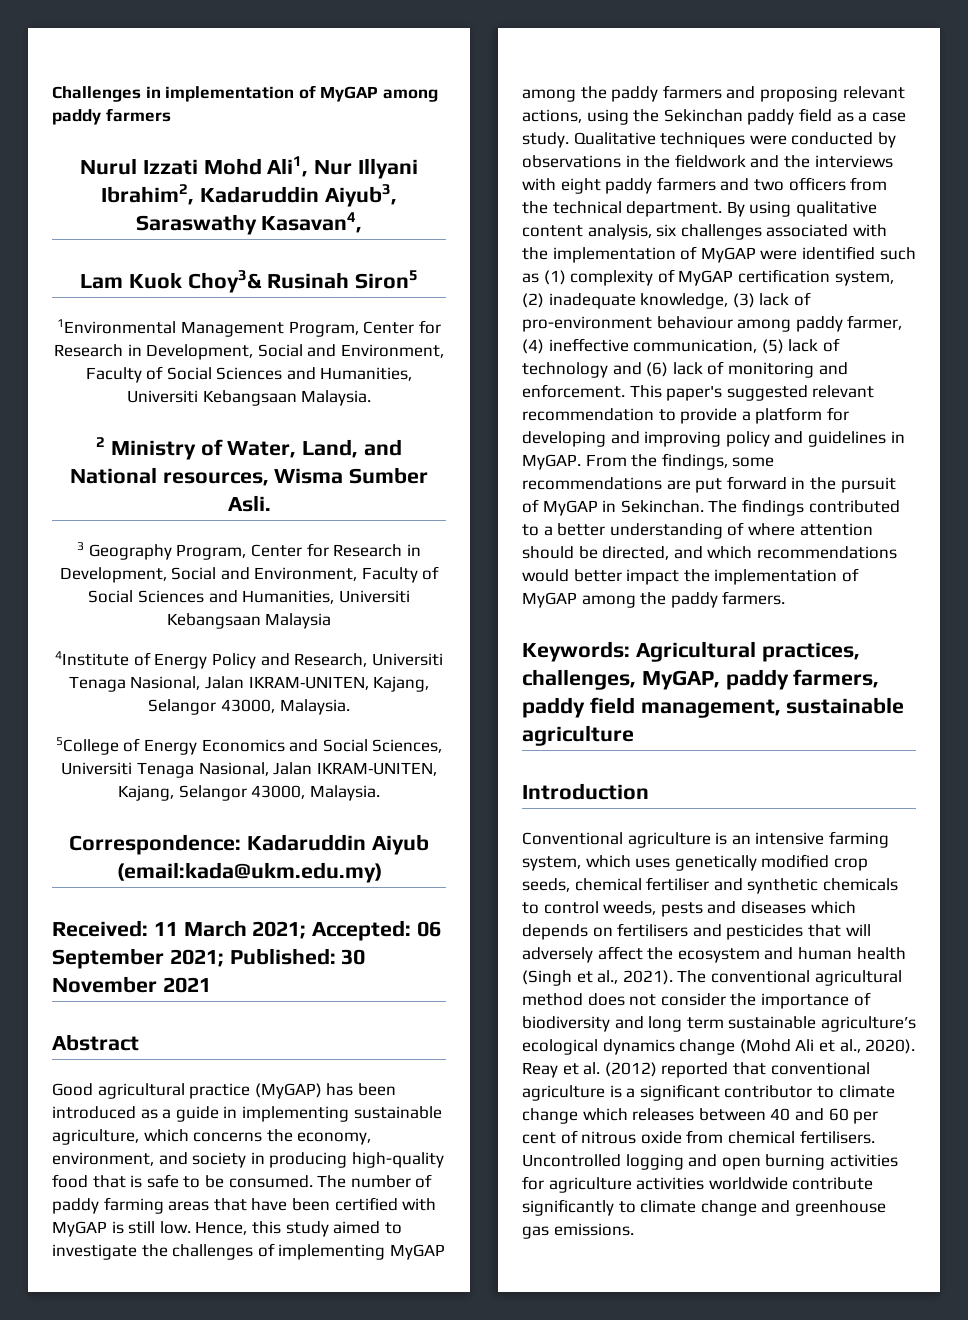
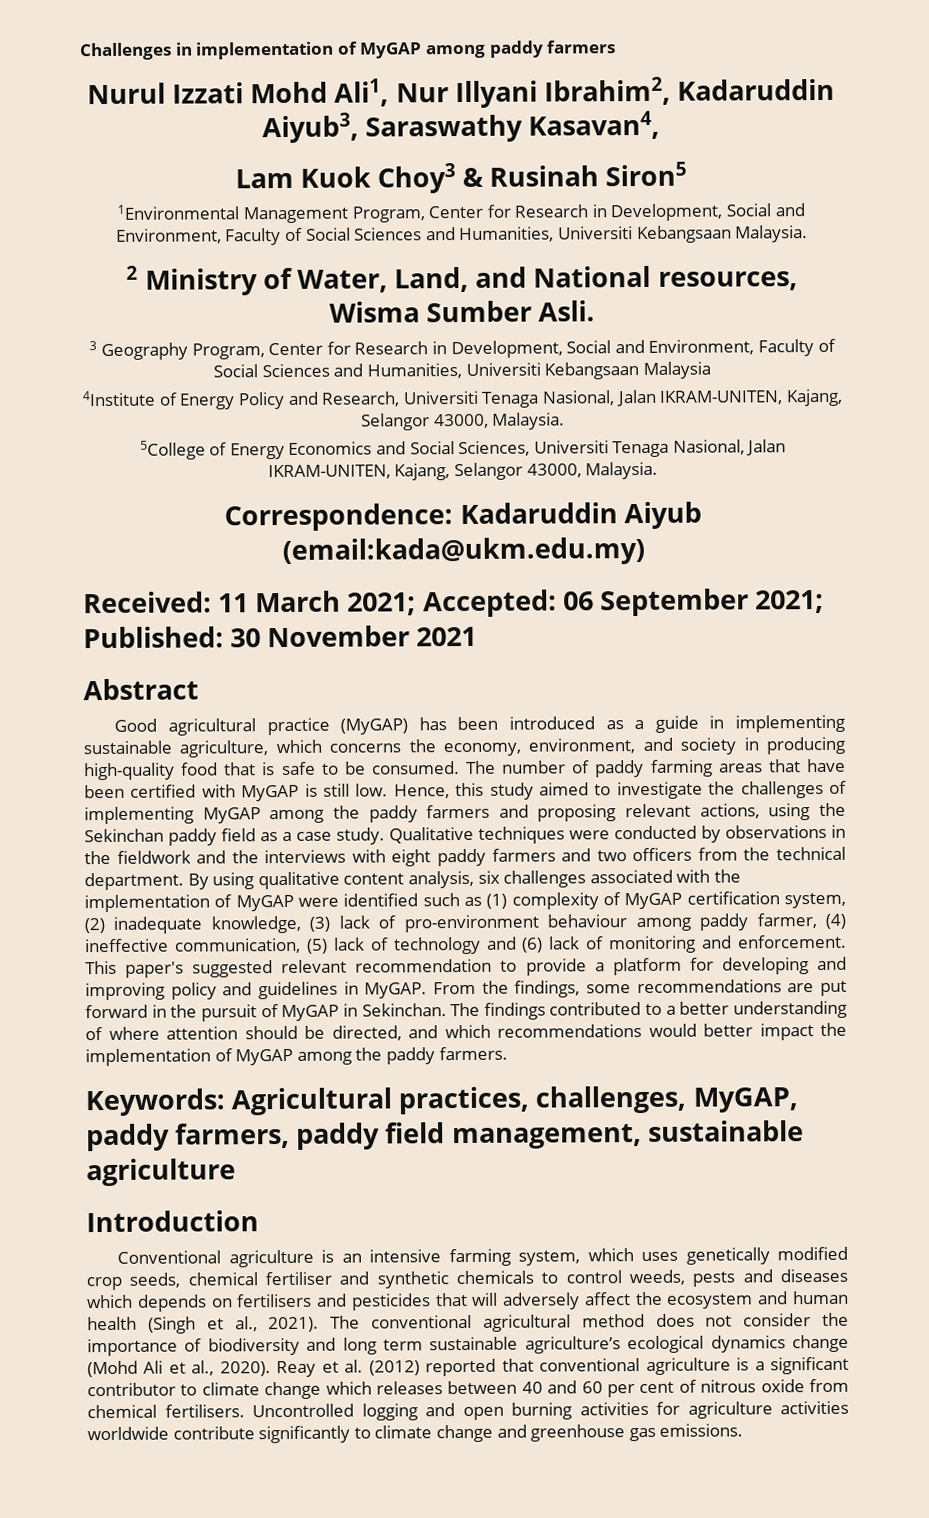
[188,270,262,293] Choy3& -> [376,163,485,194] Choy3 &

